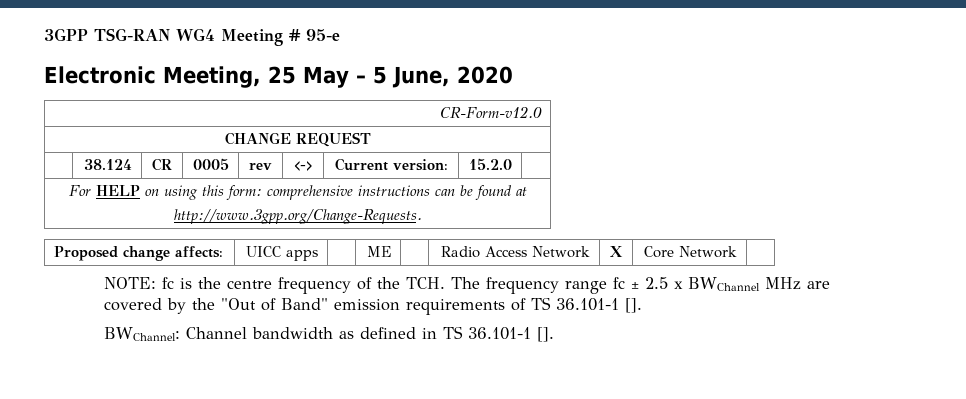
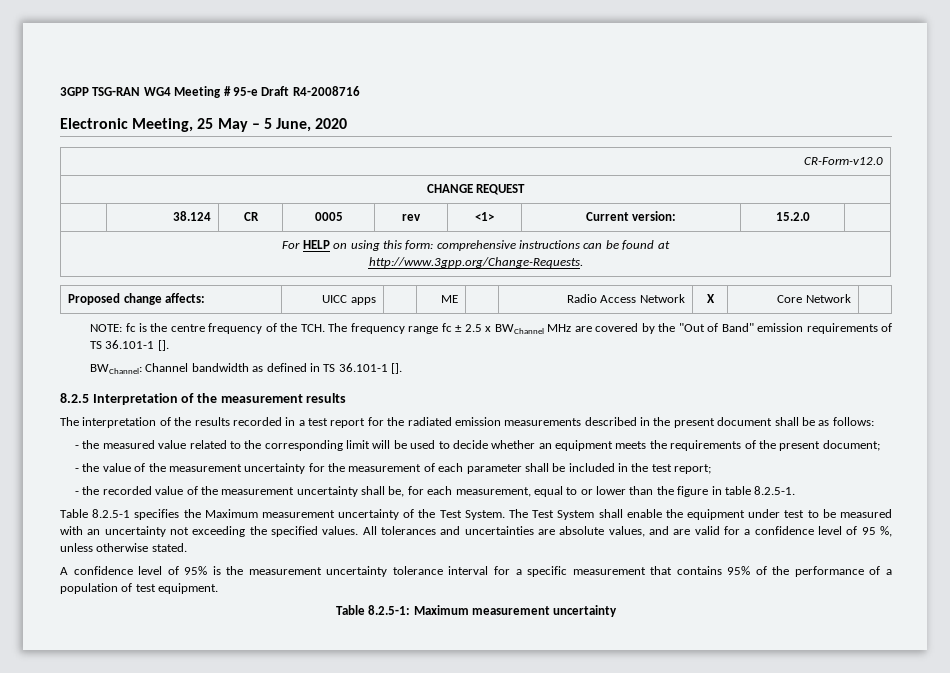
(340, 35) none -> [261,86,360,96] Draft R4-2008716
[293,161,313,171] <-> -> [475,212,494,221] <1>
(554, 334) none -> [60,393,347,405] [60,417,874,428] [75,440,880,451] [75,463,712,474] [75,486,796,497] [60,509,892,520] [60,526,893,537] [60,543,187,552] [60,566,892,577] [60,583,219,594] [335,605,618,617] // 8.2.5 Interpretation of the measurement results // The interpretation of the results recorded in a test report for the radiated emission measurements described in the present document shall be as follows: // - the measured value related to the corresponding limit will be used to decide whether an equipment meets the requirements of the present document; // - the value of the measurement uncertainty for the measurement of each parameter shall be included in the test report; // - the recorded value of the measurement uncertainty shall be, for each measurement, equal to or lower than the figure in table 8.2.5-1. // Table 8.2.5-1 specifies the Maximum measurement uncertainty of the Test System. The Test System shall enable the equipment under test to be measured with an uncertainty not exceeding the specified values. All tolerances and uncertainties are absolute values, and are valid for a confidence level of 95 %, unless otherwise stated. // A confidence level of 95% is the measurement uncertainty tolerance interval for a specific measurement that contains 95% of the performance of a population of test equipment. // Table 8.2.5-1: Maximum measurement uncertainty

